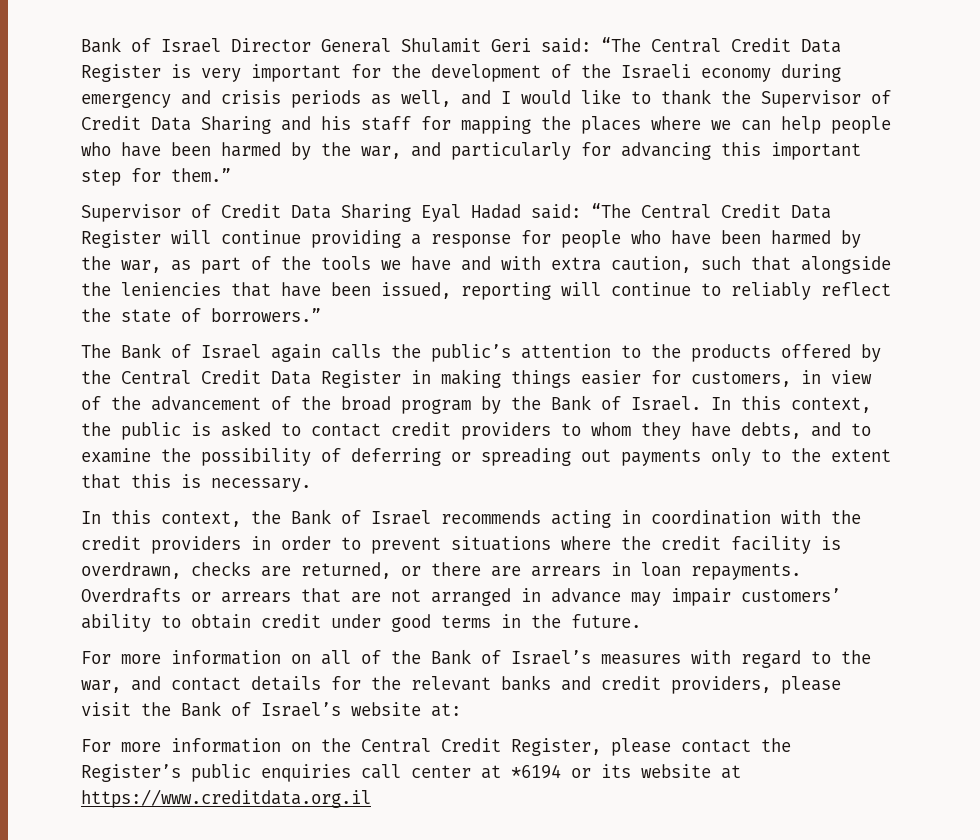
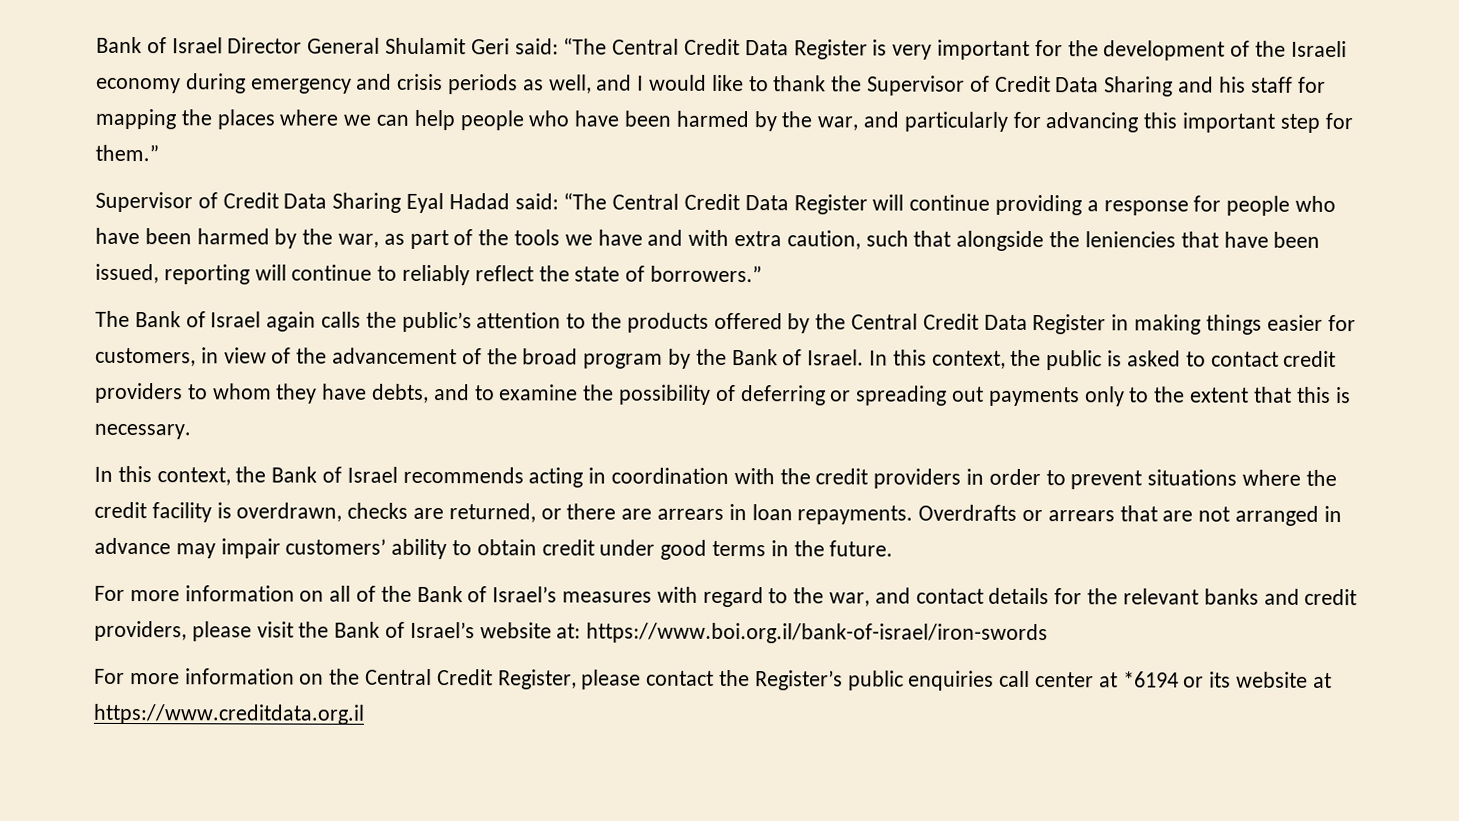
(461, 710) none -> [586,622,1049,645] https://www.boi.org.il/bank-of-israel/iron-swords

